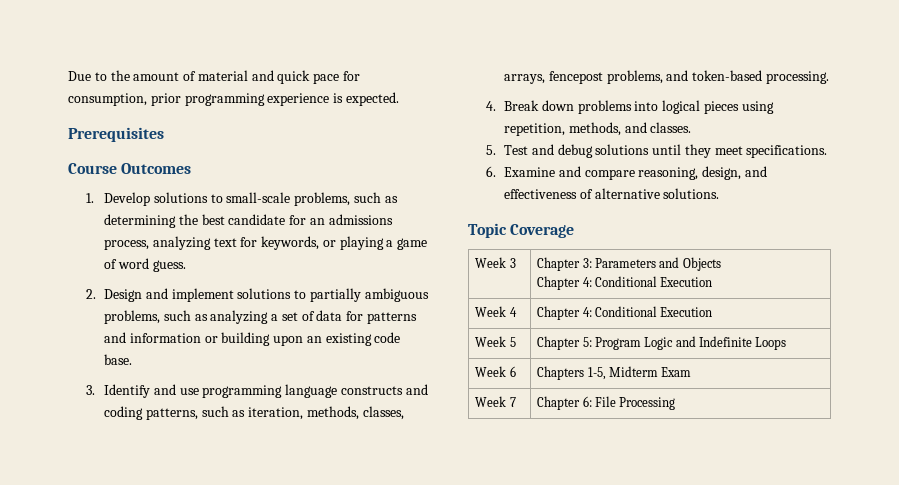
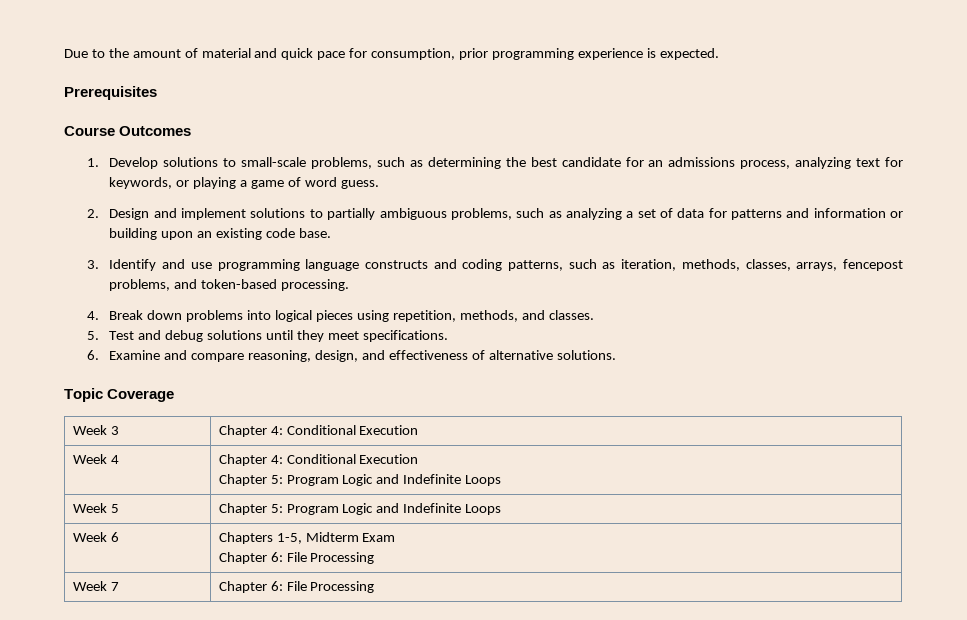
[582,257,721,271] [537,276,581,290] 3: Parameters and Objects // Chapter -> (267, 431) none
(713, 312) none -> [218,474,502,486] // Chapter 5: Program Logic and Indefinite Loops
(692, 372) none -> [218,552,375,564] // Chapter 6: File Processing

